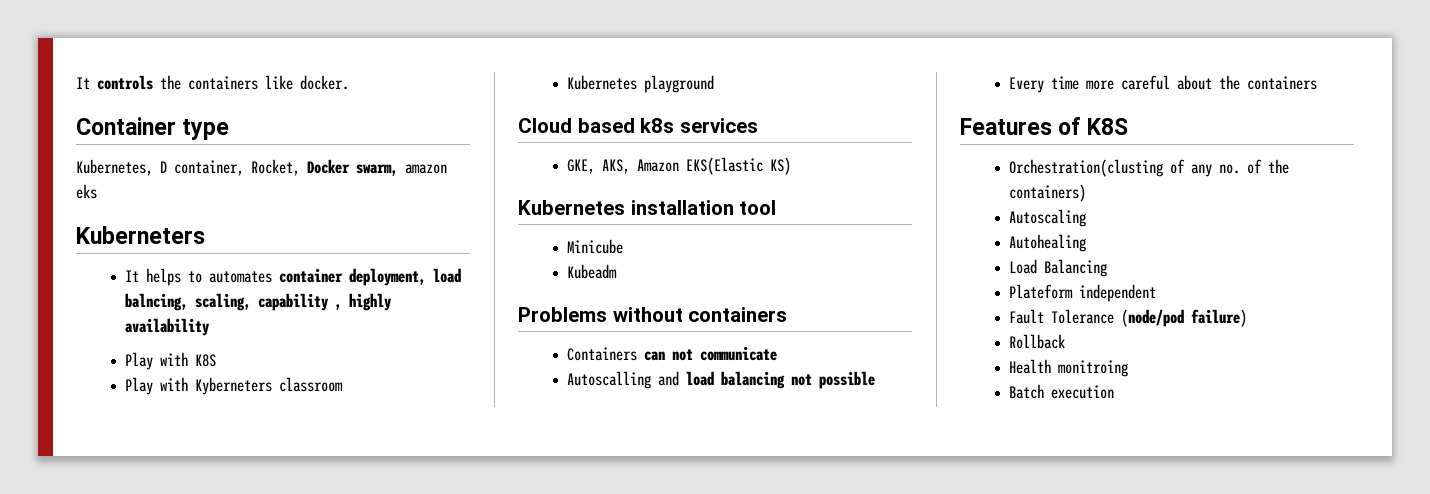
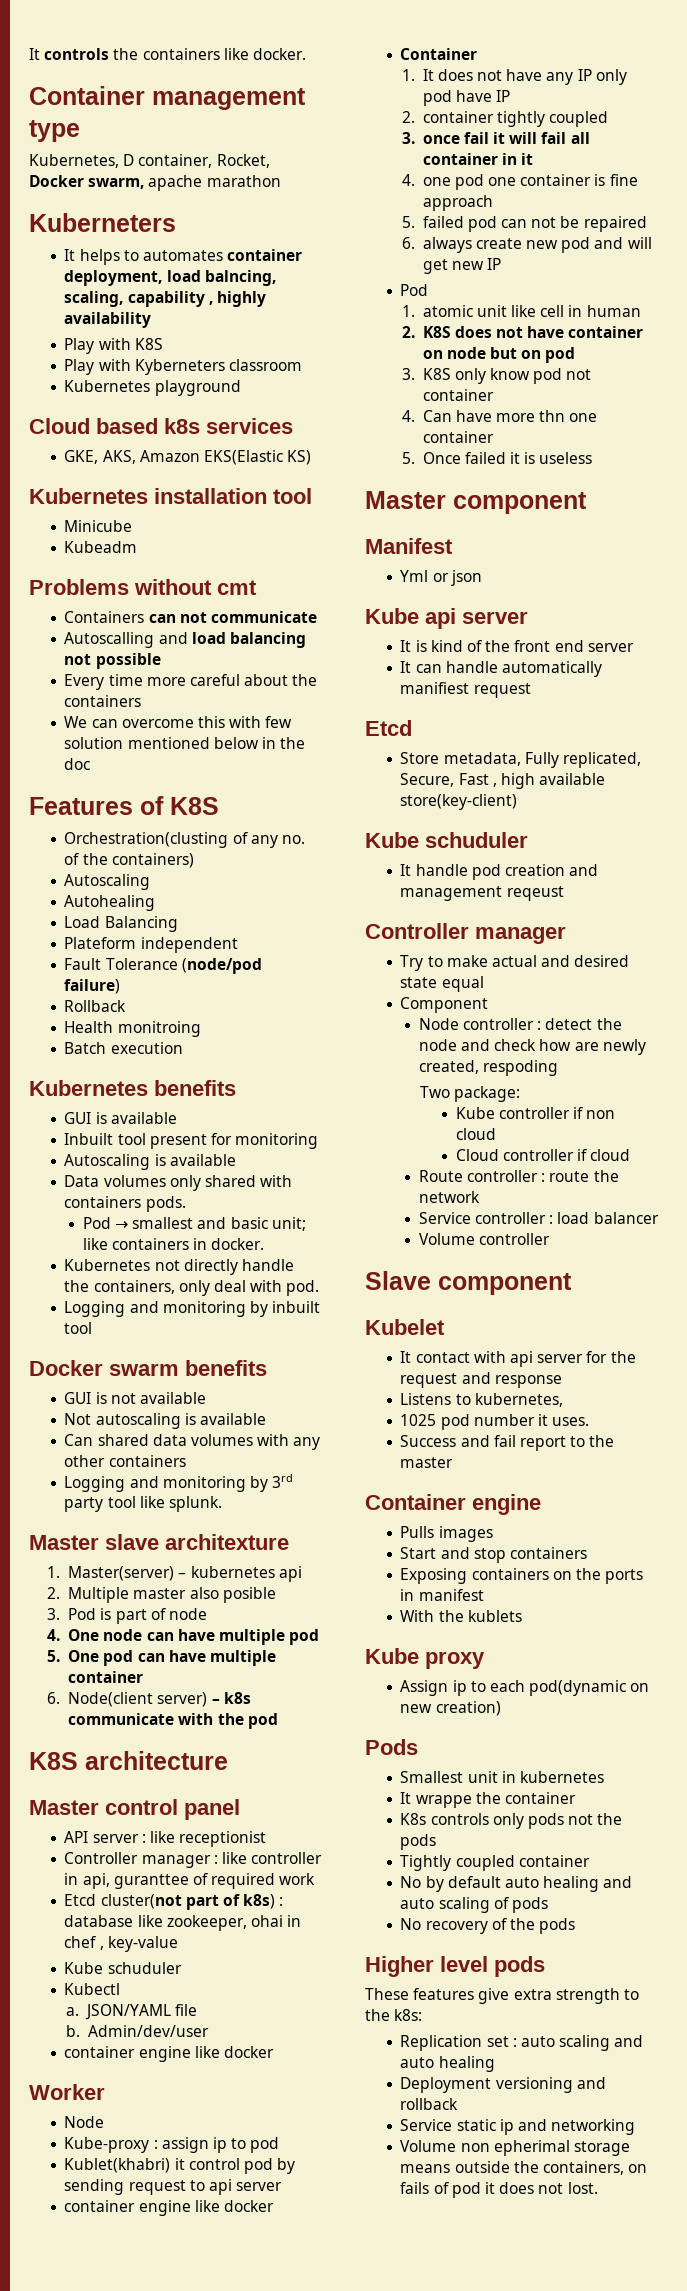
(176, 126) none -> [152,88,306,110] management
[405,164,447,174] [76,184,97,199] amazon eks -> [148,175,281,191] apache marathon
[688,307,788,322] containers -> [217,580,257,595] cmt
(1318, 83) none -> [64,716,293,728] [64,737,306,749] [64,758,91,770] // We can overcome this with few solution mentioned below in the doc
(1115, 392) none -> [29,1080,236,1096] [64,1112,177,1124] [64,1133,319,1149] [64,1154,236,1170] [64,1175,293,1191] [64,1196,186,1212] [82,1217,306,1231] [82,1238,265,1250] [64,1259,295,1275] [64,1280,320,1296] [64,1301,321,1317] [64,1322,93,1334] [29,1360,267,1376] [64,1392,207,1404] [64,1413,267,1429] [64,1434,321,1450] [64,1455,186,1467] [64,1474,294,1492] [64,1496,223,1512] [29,1534,289,1550] [47,1566,302,1582] [47,1587,276,1603] [47,1608,207,1624] [47,1629,320,1645] [47,1650,276,1666] [68,1671,144,1683] [47,1692,251,1707] [68,1713,278,1729] [29,1751,228,1770] [29,1799,240,1820] [64,1831,267,1847] [64,1852,323,1868] [64,1873,316,1889] [64,1894,284,1910] [64,1915,302,1931] [64,1936,178,1952] [64,1962,182,1974] [64,1983,121,1995] [65,2004,197,2020] [65,2025,209,2037] [64,2046,275,2062] [29,2084,105,2100] [64,2116,105,2128] [64,2137,280,2153] [64,2158,296,2174] [64,2179,283,2195] [64,2200,275,2216] [400,48,478,60] [401,69,627,85] [422,90,510,106] [401,111,608,127] [401,132,590,144] [422,153,533,165] [401,174,638,190] [422,195,493,211] [401,216,647,232] [401,237,652,253] [422,258,501,274] [400,284,429,296] [401,305,641,317] [401,326,644,338] [422,347,576,363] [401,368,592,384] [422,389,494,401] [401,410,598,422] [422,431,494,443] [401,452,593,464] [365,491,587,514] [365,538,453,554] [400,570,482,586] [365,608,528,629] [400,640,634,652] [400,661,603,677] [400,682,531,698] [365,720,412,736] [400,752,642,768] [400,773,606,789] [400,794,518,810] [365,832,528,848] [400,864,599,880] [400,886,564,901] [365,923,566,944] [400,955,630,971] [400,976,484,992] [400,997,489,1013] [418,1018,622,1030] [418,1039,646,1055] [418,1060,559,1076] [420,1086,521,1102] [455,1107,616,1119] [455,1128,496,1140] [455,1149,631,1161] [418,1170,619,1182] [418,1191,480,1203] [418,1212,659,1224] [418,1233,551,1245] [365,1271,572,1295] [365,1319,445,1335] [400,1351,636,1367] [400,1372,562,1388] [400,1393,563,1407] [400,1414,590,1430] [400,1435,615,1451] [400,1457,454,1468] [365,1494,541,1515] [400,1526,493,1542] [400,1547,588,1563] [400,1568,644,1584] [400,1589,484,1601] [400,1610,522,1622] [365,1648,485,1669] [400,1680,650,1696] [400,1701,501,1716] [365,1739,418,1755] [400,1771,605,1783] [400,1792,577,1808] [400,1813,623,1829] [400,1834,437,1850] [400,1855,590,1871] [400,1876,633,1892] [400,1897,549,1913] [400,1918,576,1934] [365,1956,545,1977] [365,1988,639,2004] [365,2009,423,2021] [400,2035,644,2051] [400,2056,495,2072] [400,2077,606,2093] [400,2098,459,2110] [400,2119,636,2135] [400,2140,631,2156] [400,2161,648,2175] [400,2182,598,2198] // Kubernetes benefits // GUI is available // Inbuilt tool present for monitoring // Autoscaling is available // Data volumes only shared with containers pods. // Pod → smallest and basic unit; like containers in docker. // Kubernetes not directly handle the containers, only deal with pod. // Logging and monitoring by inbuilt tool // Docker swarm benefits // GUI is not available // Not autoscaling is available // Can shared data volumes with any other containers // Logging and monitoring by 3rd party tool like splunk. // Master slave architexture // 1. Master(server) – kubernetes api // 2. Multiple master also posible // 3. Pod is part of node // 4. One node can have multiple pod // 5. One pod can have multiple container // 6. Node(client server) – k8s communicate with the pod // K8S architecture // Master control panel // API server : like receptionist // Controller manager : like controller in api, guranttee of required work // Etcd cluster(not part of k8s) : database like zookeeper, ohai in chef , key-value // Kube schuduler // Kubectl // a. JSON/YAML file // b. Admin/dev/user // container engine like docker // Worker // Node // Kube-proxy : assign ip to pod // Kublet(khabri) it control pod by sending request to api server // container engine like docker // Container // 1. It does not have any IP only pod have IP // 2. container tightly coupled // 3. once fail it will fail all container in it // 4. one pod one container is fine approach // 5. failed pod can not be repaired // 6. always create new pod and will get new IP // Pod // 1. atomic unit like cell in human // 2. K8S does not have container on node but on pod // 3. K8S only know pod not container // 4. Can have more thn one container // 5. Once failed it is useless // Master component // Manifest // Yml or json // Kube api server // It is kind of the front end server // It can handle automatically manifiest request // Etcd // Store metadata, Fully replicated, Secure, Fast , high available store(key-client) // Kube schuduler // It handle pod creation and management reqeust // Controller manager // Try to make actual and desired state equal // Component // Node controller : detect the node and check how are newly created, respoding // Two package: // Kube controller if non cloud // Cloud controller if cloud // Route controller : route the network // Service controller : load balancer // Volume controller // Slave component // Kubelet // It contact with api server for the request and response // Listens to kubernetes, // 1025 pod number it uses. // Success and fail report to the master // Container engine // Pulls images // Start and stop containers // Exposing containers on the ports in manifest // With the kublets // Kube proxy // Assign ip to each pod(dynamic on new creation) // Pods // Smallest unit in kubernetes // It wrappe the container // K8s controls only pods not the pods // Tightly coupled container // No by default auto healing and auto scaling of pods // No recovery of the pods // Higher level pods // These features give extra strength to the k8s: // Replication set : auto scaling and auto healing // Deployment versioning and rollback // Service static ip and networking // Volume non epherimal storage means outside the containers, on fails of pod it does not lost.

